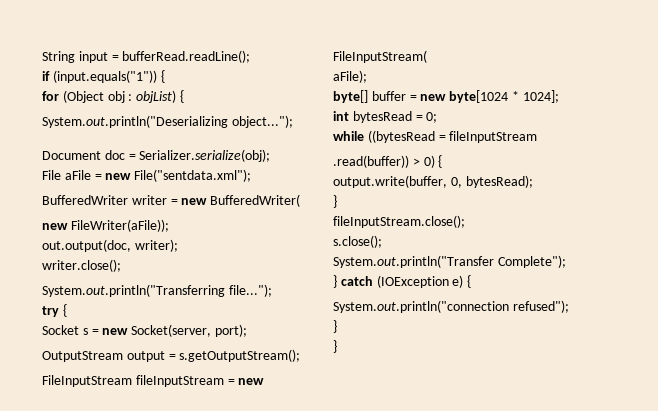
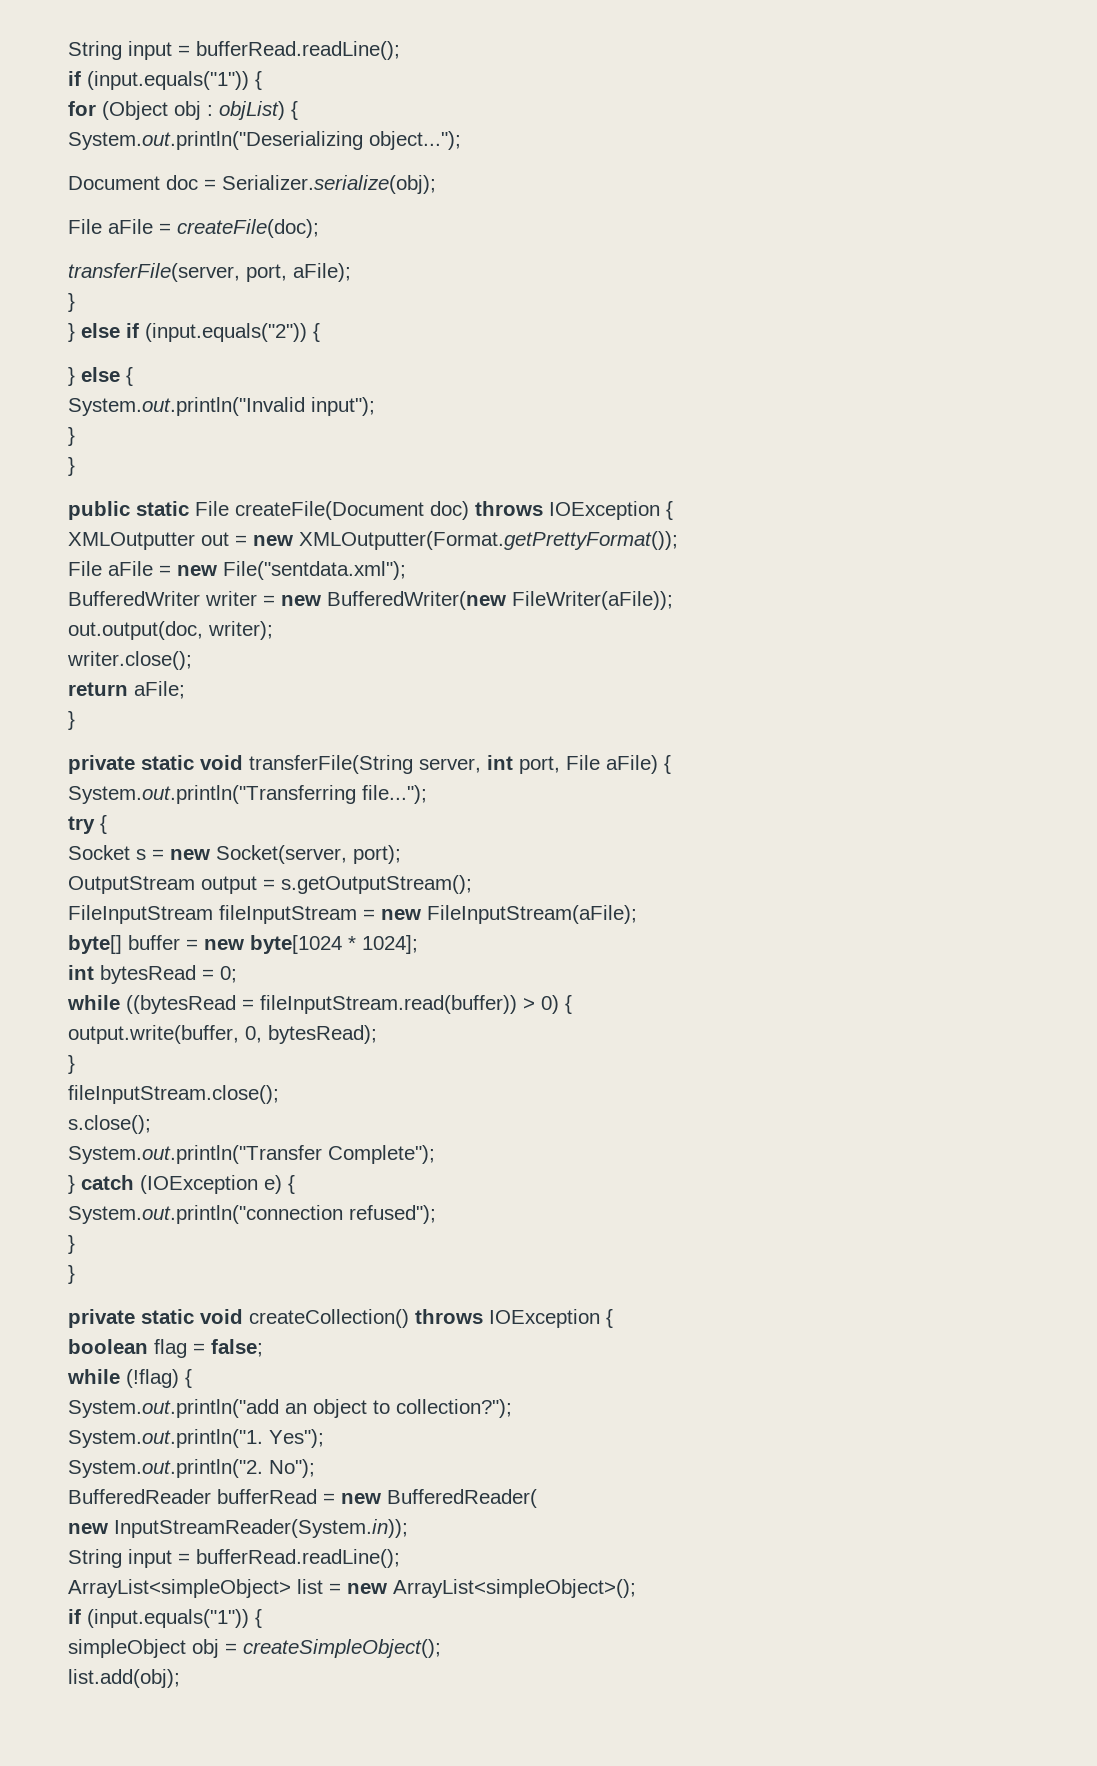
(271, 155) none -> [68,219,319,238] [68,263,351,282] [68,293,75,312] [68,323,320,342] [68,367,133,386] [68,397,375,416] [68,427,75,446] [68,457,75,476] [68,501,673,520] [68,531,678,550] // File aFile = createFile(doc); // transferFile(server, port, aFile); // } // } else if (input.equals("2")) { // } else { // System.out.println("Invalid input"); // } // } // public static File createFile(Document doc) throws IOException { // XMLOutputter out = new XMLOutputter(Format.getPrettyFormat());
[210,194,301,207] [42,223,68,230] BufferedWriter( // new -> [327,591,506,610] BufferedWriter(new
(121, 265) none -> [68,681,185,699] [68,711,75,730] [68,755,671,774] // return aFile; // } // private static void transferFile(String server, int port, File aFile) {
[333,50,427,63] [333,70,367,83] FileInputStream( // aFile); -> [427,905,637,924] FileInputStream(aFile);
[449,131,538,143] [333,155,409,168] fileInputStream // .read(buffer)) -> [260,995,517,1014] fileInputStream.read(buffer))
(337, 346) none -> [68,1309,613,1328] [68,1339,263,1358] [67,1369,192,1388] [68,1399,512,1418] [68,1429,324,1448] [68,1459,315,1478] [68,1489,537,1508] [68,1519,408,1538] [68,1549,400,1568] [68,1579,636,1598] [68,1609,262,1628] [68,1639,441,1658] [68,1669,180,1688] // private static void createCollection() throws IOException { // boolean flag = false; // while (!flag) { // System.out.println("add an object to collection?"); // System.out.println("1. Yes"); // System.out.println("2. No"); // BufferedReader bufferRead = new BufferedReader( // new InputStreamReader(System.in)); // String input = bufferRead.readLine(); // ArrayList<simpleObject> list = new ArrayList<simpleObject>(); // if (input.equals("1")) { // simpleObject obj = createSimpleObject(); // list.add(obj);

